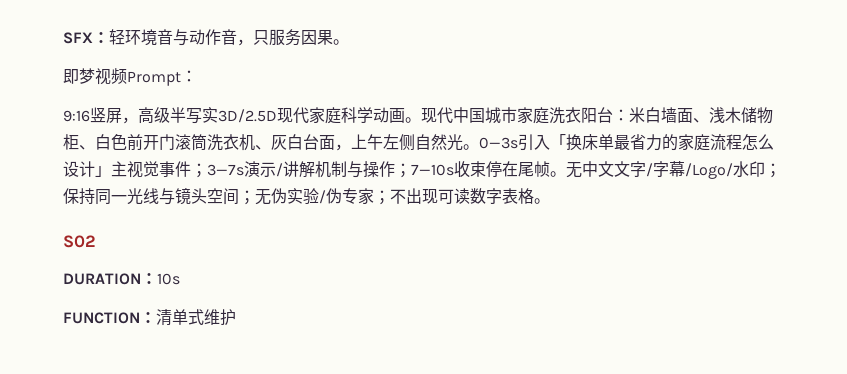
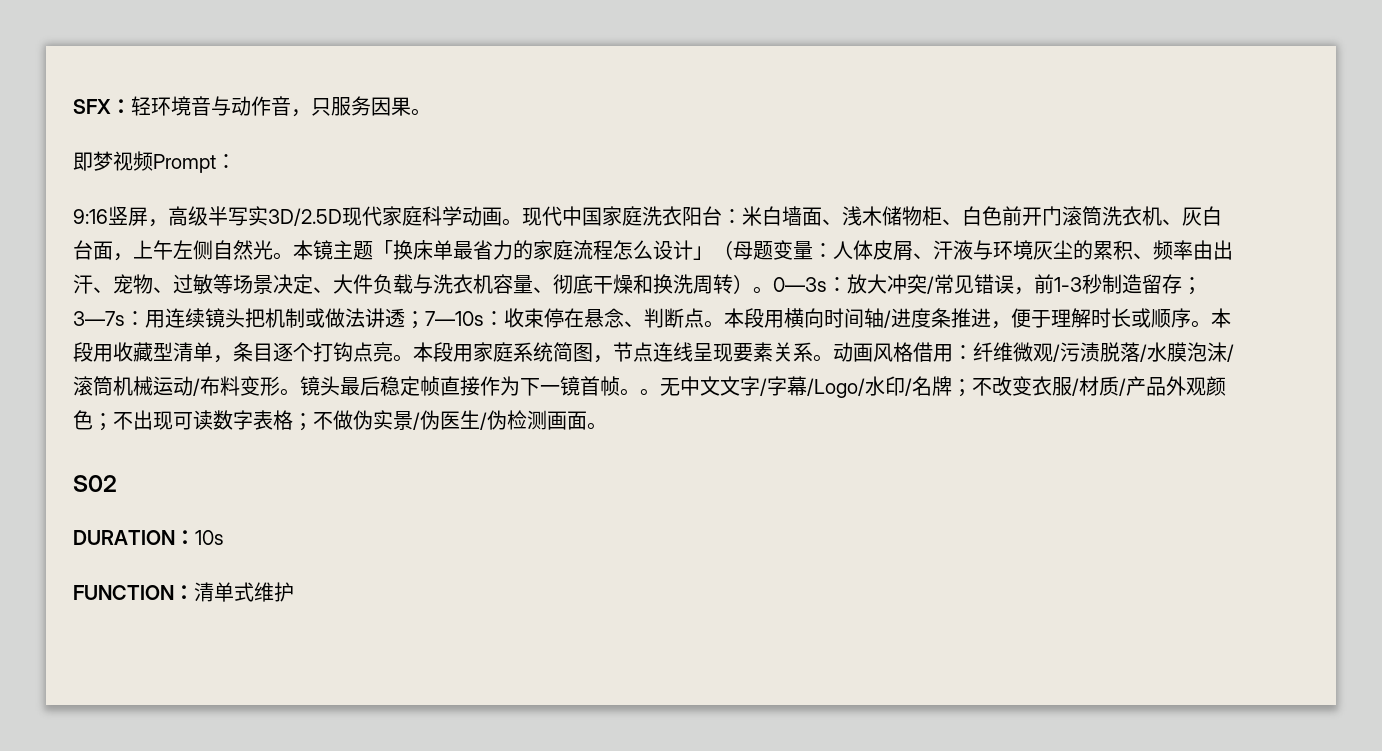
[485,107,517,124] 城市 -> (602, 216) none
[479,134,550,151] 0—3s引入 -> [293,240,373,260] 本镜主题
[111,161,550,178] 主视觉事件；3—7s演示/讲解机制与操作；7—10s收束停在尾帧 -> [713,240,1233,260] [73,274,1202,295] [73,308,1231,329] [73,342,1234,363] [73,376,640,396] （母题变量：人体皮屑、汗液与环境灰尘的累积、频率由出汗、宠物、过敏等场景决定、大件负载与洗衣机容量、彻底干燥和换洗周转）。0—3s：放大冲突/常见错误，前1-3秒制造留存；3—7s：用连续镜头把机制或做法讲透；7—10s：收束停在悬念、判断点。本段用横向时间轴/进度条推进，便于理解时长或顺序。本段用收藏型清单，条目逐个打钩点亮。本段用家庭系统简图，节点连线呈现要素关系。动画风格借用：纤维微观/污渍脱落/水膜泡沫/滚筒机械运动/布料变形。镜头最后稳定帧直接作为下一镜首帧。
[765,163,781,178] [63,187,374,205] ；保持同一光线与镜头空间；无伪实验/伪专家 -> [905,376,1226,397] [73,410,93,430] /名牌；不改变衣服/材质/产品外观颜色
(534, 196) none -> [293,410,587,431] ；不做伪实景/伪医生/伪检测画面

